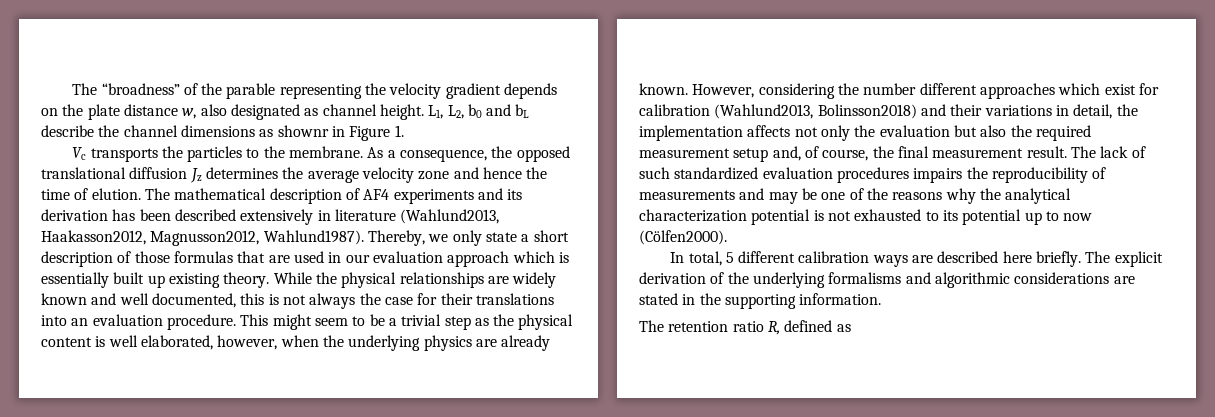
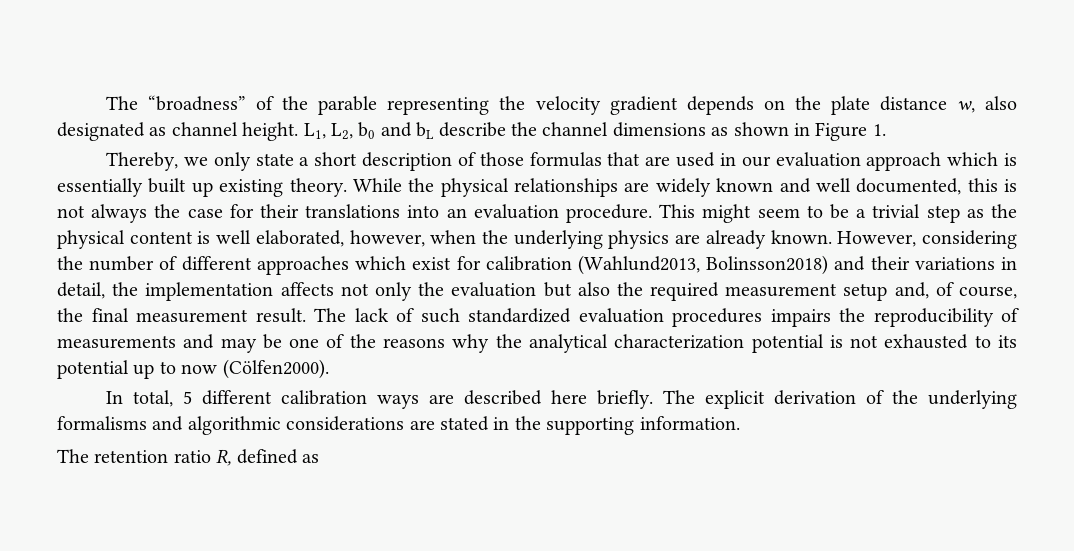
[277,125,329,137] shownr -> [733,122,789,136] shown
[72,146,570,162] [41,167,548,183] [41,188,523,204] [41,209,500,225] [41,230,364,246] Vc transports the particles to the membrane. As a consequence, the opposed translational diffusion Jz determines the average velocity zone and hence the time of elution. The mathematical description of AF4 experiments and its derivation has been described extensively in literature (Wahlund2013, Haakasson2012, Magnusson2012, Wahlund1987). -> (886, 130) none
(917, 89) none -> [159,256,178,270] of

